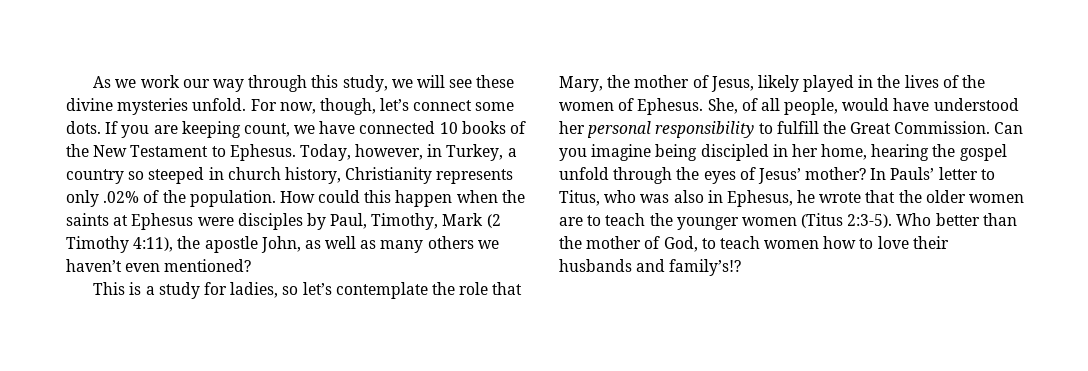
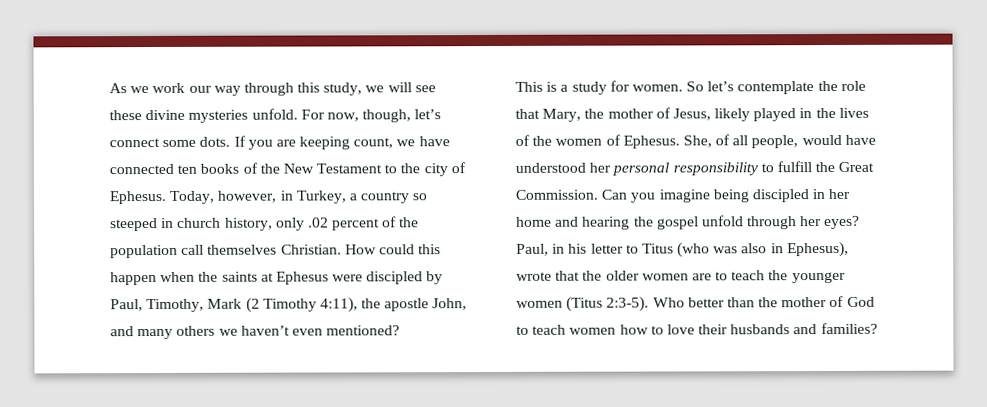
[439,122,458,134] 10 -> [177,164,198,174] ten
(226, 151) none -> [400,162,466,177] the city of
[345,167,514,184] [66,190,276,207] Christianity represents only .02% of the population. -> [275,216,420,231] [110,244,342,259] only .02 percent of the population call themselves Christian.
[237,213,303,230] disciples -> [366,271,424,285] discipled
[304,236,377,249] as well as -> [110,326,134,337] and
[230,282,299,298] ladies, so -> [631,81,705,92] women. So
[821,144,868,160] home, -> [516,216,580,227] home and
[676,167,995,184] [559,190,637,206] the eyes of Jesus’ mother? In Pauls’ letter to Titus, who -> [800,215,861,230] [516,242,711,258] her eyes? Paul, in his letter to Titus (who
[726,190,816,207] Ephesus, he -> [786,241,849,258] Ephesus),
[663,236,698,252] God, -> [846,296,875,307] God
[669,259,742,276] family’s!? -> [820,322,878,335] families?

